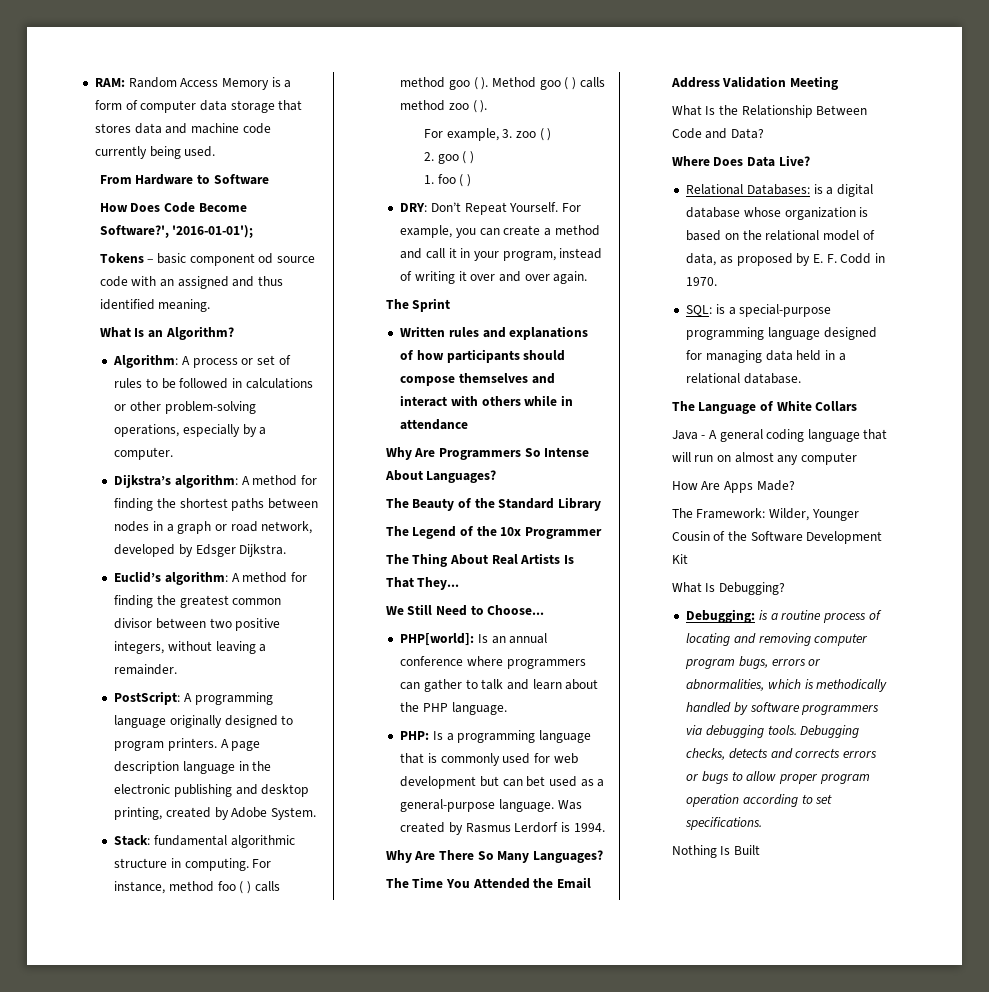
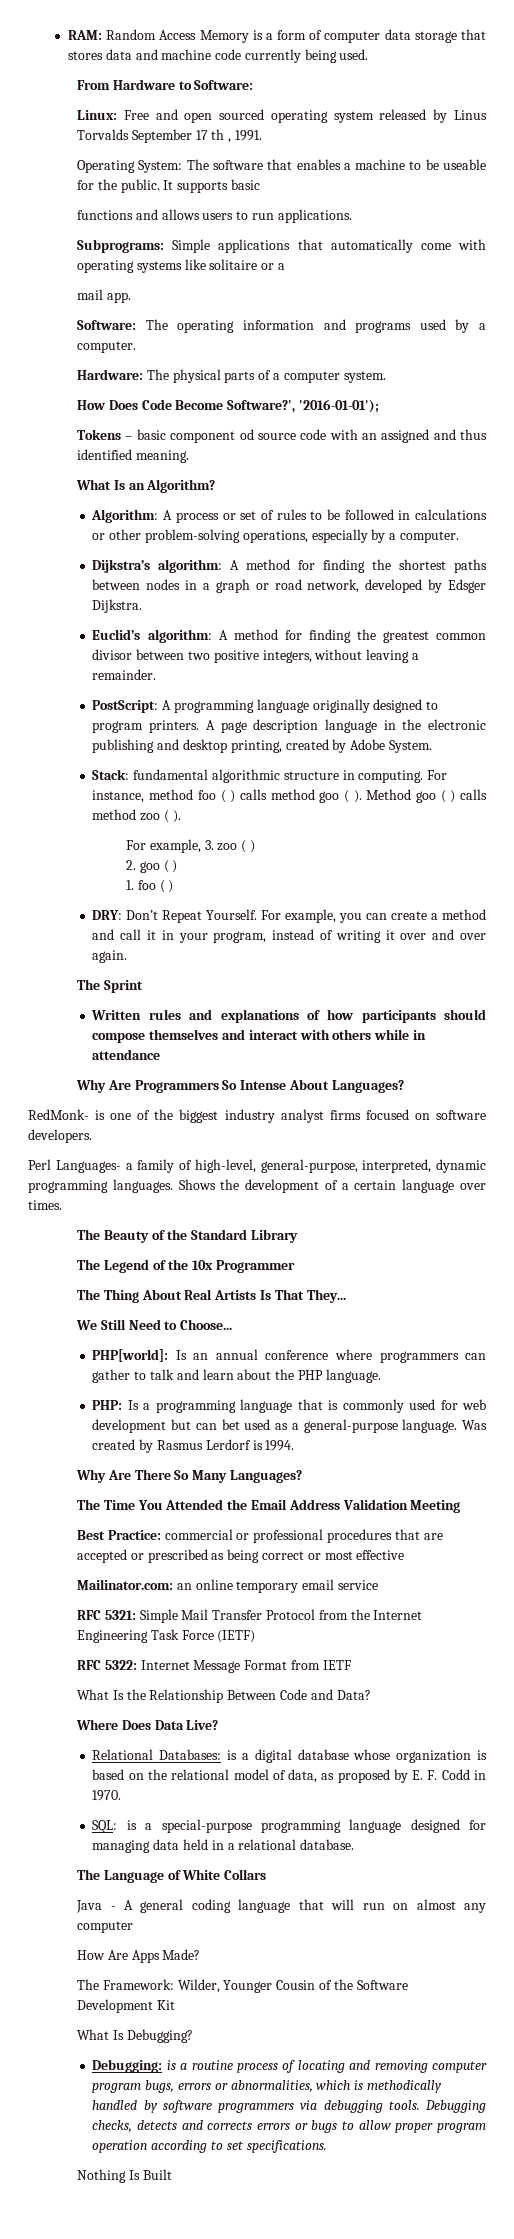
[213,174,269,185] Software -> [194,80,254,90] [77,109,488,123] [77,129,262,143] [77,159,486,173] [77,179,260,193] [77,209,352,223] [77,239,486,253] [77,259,285,273] [77,289,131,303] [77,319,486,333] [77,341,137,353] [77,369,386,383] Software: // Linux: Free and open sourced operating system released by Linus Torvalds September 17 th , 1991. // Operating System: The software that enables a machine to be useable for the public. It supports basic // functions and allows users to run applications. // Subprograms: Simple applications that automatically come with operating systems like solitaire or a // mail app. // Software: The operating information and programs used by a computer. // Hardware: The physical parts of a computer system.
(497, 476) none -> [28,1109,486,1123] [28,1129,92,1143] [28,1159,486,1173] [28,1179,486,1193] [28,1200,62,1210] // RedMonk- is one of the biggest industry analyst firms focused on software developers. // Perl Languages- a family of high-level, general-purpose, interpreted, dynamic programming languages. Shows the development of a certain language over times.
(838, 83) none -> [77,1529,443,1543] [77,1549,405,1563] [77,1579,378,1593] [77,1609,423,1623] [77,1629,256,1643] [77,1660,351,1673] // Best Practice: commercial or professional procedures that are accepted or prescribed as being correct or most effective // Mailinator.com: an online temporary email service // RFC 5321: Simple Mail Transfer Protocol from the Internet Engineering Task Force (IETF) // RFC 5322: Internet Message Format from IETF

